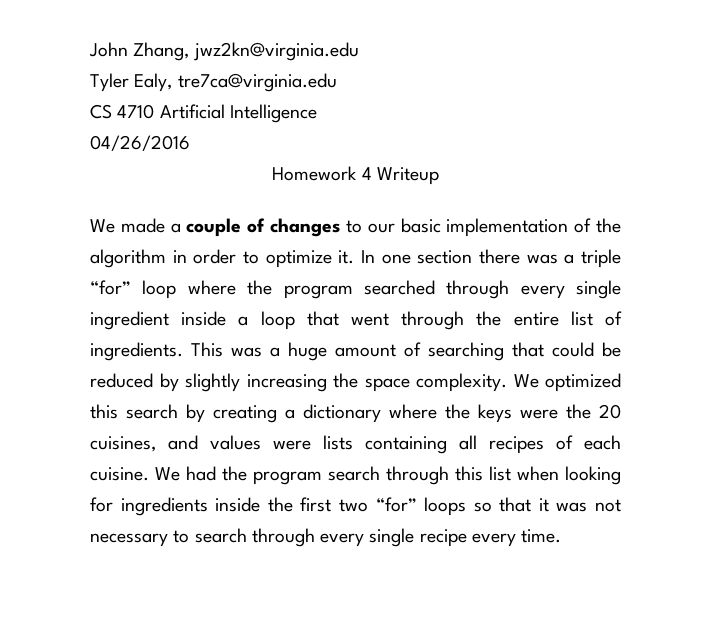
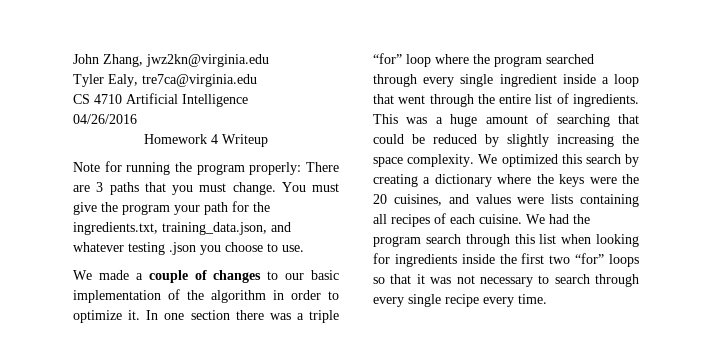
(439, 176) none -> [73,161,339,175] [73,182,339,195] [73,201,270,215] [73,222,291,235] [73,242,304,255] // Note for running the program properly: There are 3 paths that you must change. You must give the program your path for the ingredients.txt, training_data.json, and whatever testing .json you choose to use.

